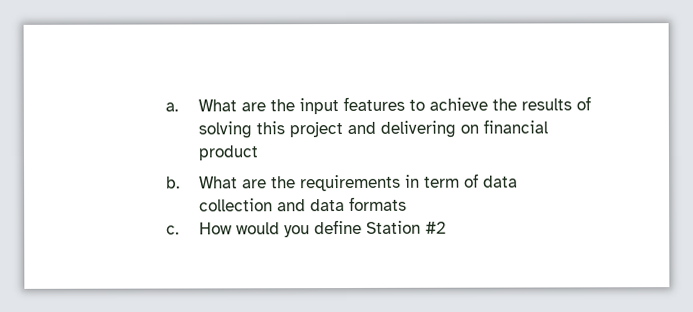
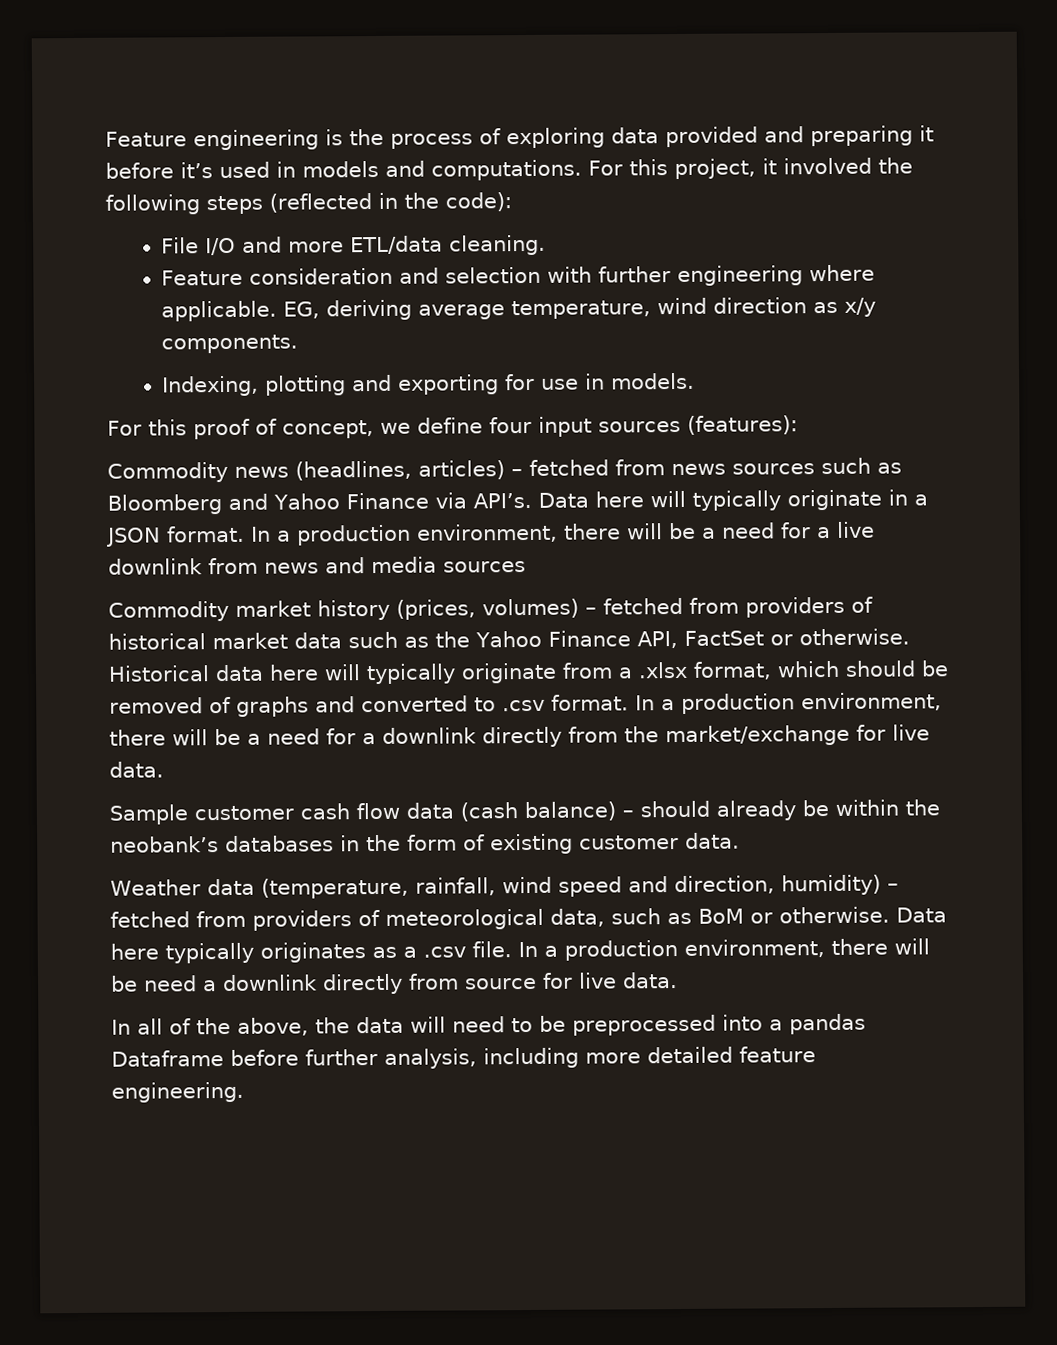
[164,96,591,115] [197,119,548,139] [197,145,259,161] [165,173,518,192] [198,196,407,212] [165,219,446,238] a. What are the input features to achieve the results of solving this project and delivering on financial product // b. What are the requirements in term of data collection and data formats // c. How would you define Station #2 -> [105,125,934,151] [105,157,913,181] [105,192,512,215] [161,234,547,256] [161,264,876,287] [161,297,877,322] [161,334,299,354] [162,372,696,397] [107,415,798,440] [107,457,902,483] [107,489,928,515] [106,521,875,547] [108,556,526,575] [108,596,873,622] [108,628,910,650] [108,660,949,685] [109,692,942,717] [109,724,930,748] [109,761,164,778] [109,799,940,825] [110,832,740,855] [110,874,899,899] [110,906,947,931] [110,938,930,964] [111,972,678,995] [111,1013,866,1036] [111,1046,816,1069] [111,1081,244,1103] Feature engineering is the process of exploring data provided and preparing it before it’s used in models and computations. For this project, it involved the following steps (reflected in the code): // File I/O and more ETL/data cleaning. // Feature consideration and selection with further engineering where applicable. EG, deriving average temperature, wind direction as x/y components. // Indexing, plotting and exporting for use in models. // For this proof of concept, we define four input sources (features): // Commodity news (headlines, articles) – fetched from news sources such as Bloomberg and Yahoo Finance via API’s. Data here will typically originate in a JSON format. In a production environment, there will be a need for a live downlink from news and media sources // Commodity market history (prices, volumes) – fetched from providers of historical market data such as the Yahoo Finance API, FactSet or otherwise. Historical data here will typically originate from a .xlsx format, which should be removed of graphs and converted to .csv format. In a production environment, there will be a need for a downlink directly from the market/exchange for live data. // Sample customer cash flow data (cash balance) – should already be within the neobank’s databases in the form of existing customer data. // Weather data (temperature, rainfall, wind speed and direction, humidity) – fetched from providers of meteorological data, such as BoM or otherwise. Data here typically originates as a .csv file. In a production environment, there will be need a downlink directly from source for live data. // In all of the above, the data will need to be preprocessed into a pandas Dataframe before further analysis, including more detailed feature engineering.

